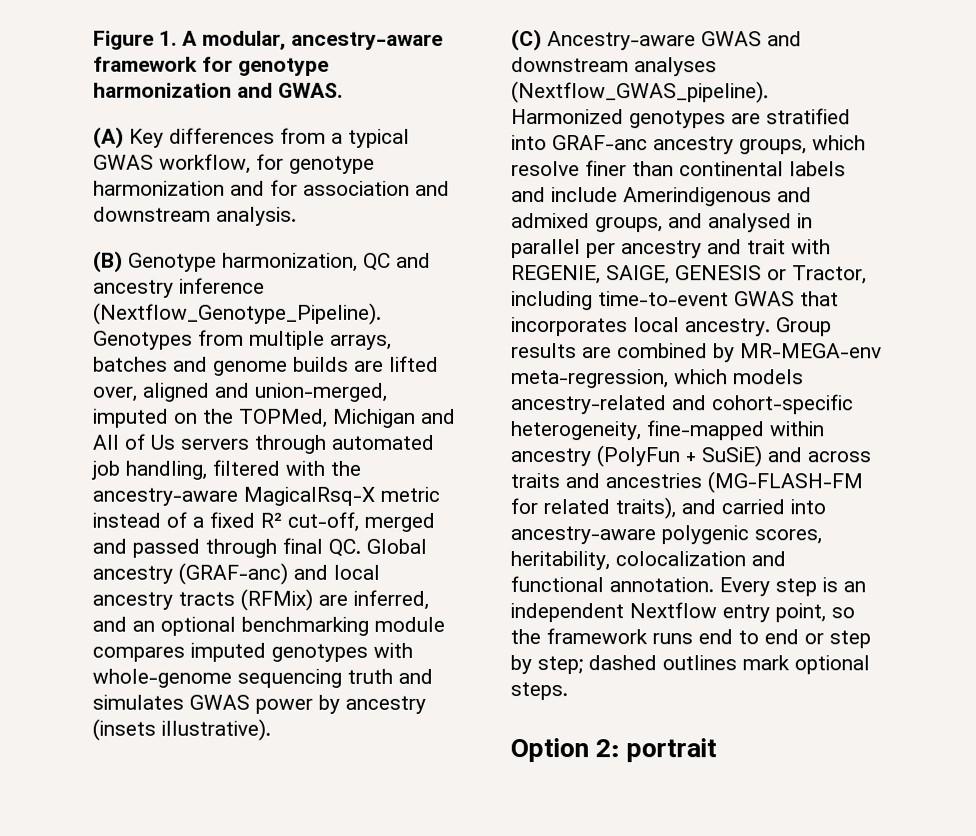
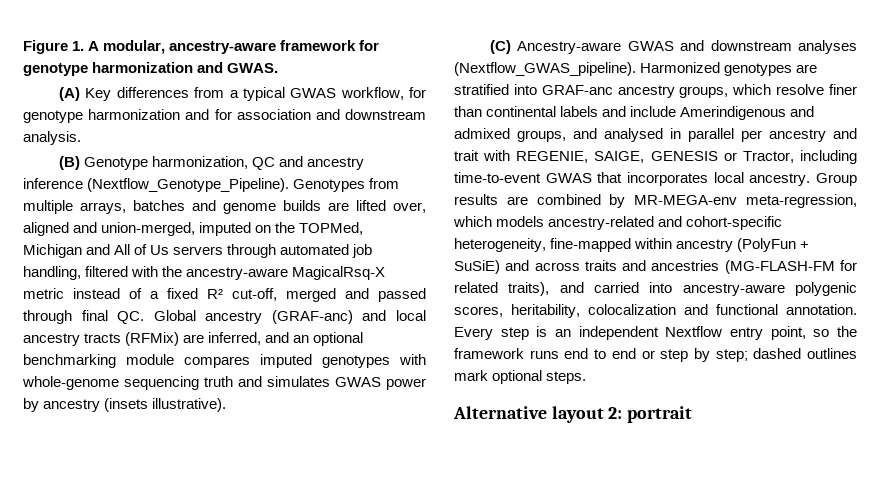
[510,738,589,763] Option -> [453,406,604,423] Alternative layout

